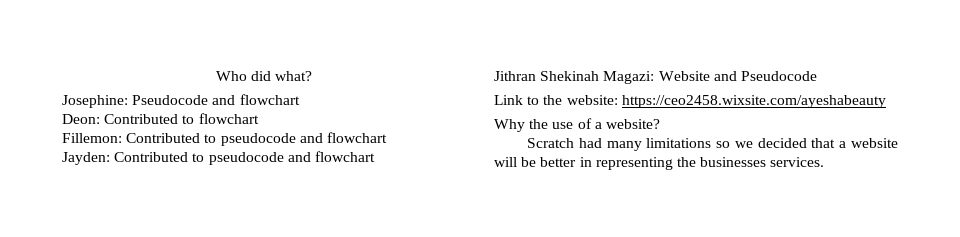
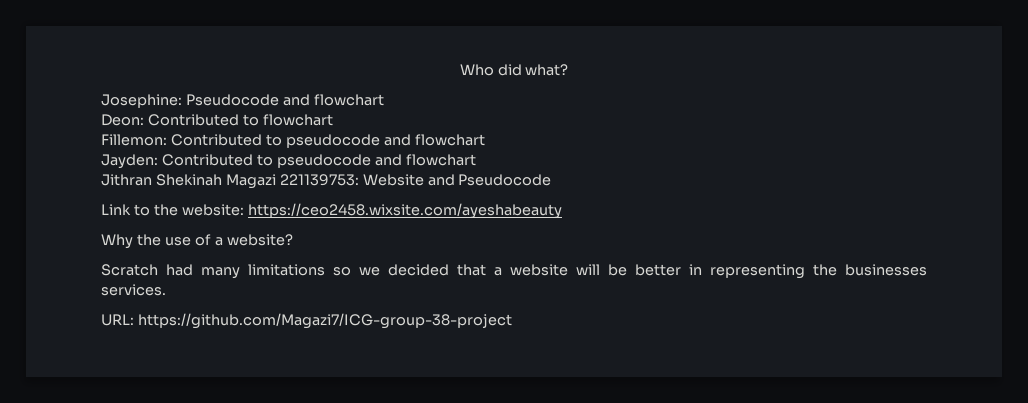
[603,71,655,84] Magazi: -> [225,174,359,189] Magazi 221139753:
(825, 162) none -> [101,313,512,329] // URL: https://github.com/Magazi7/ICG-group-38-project

